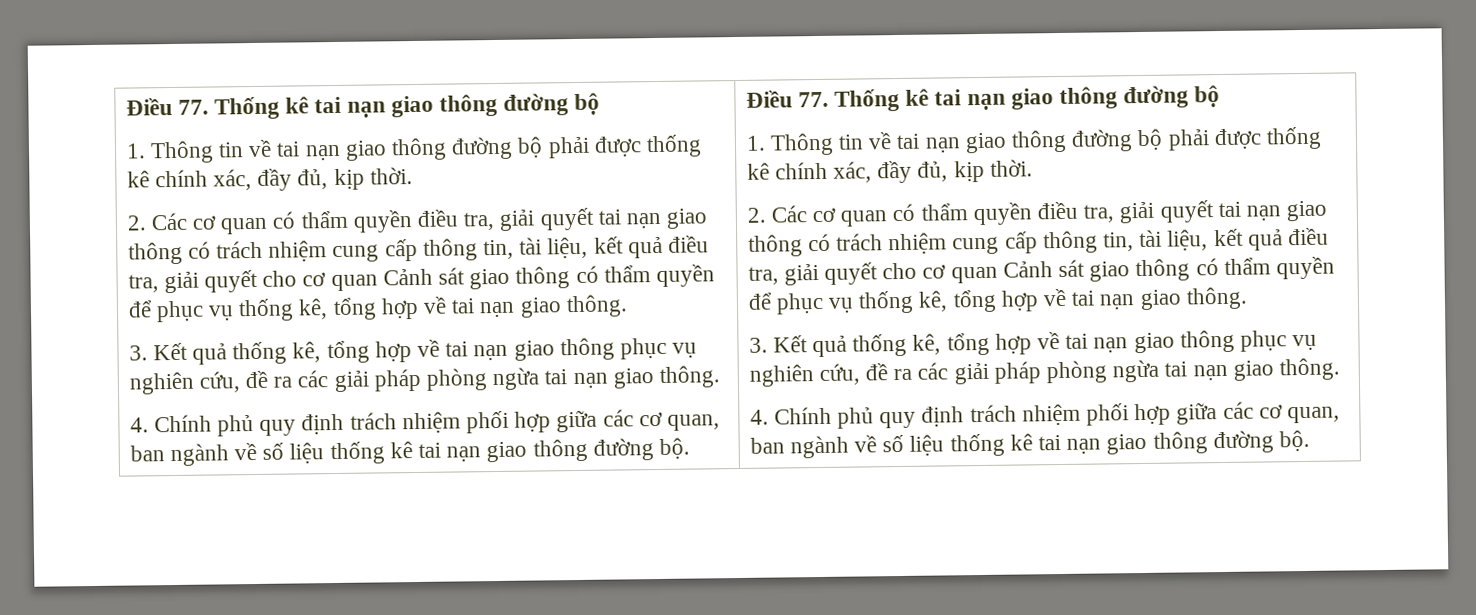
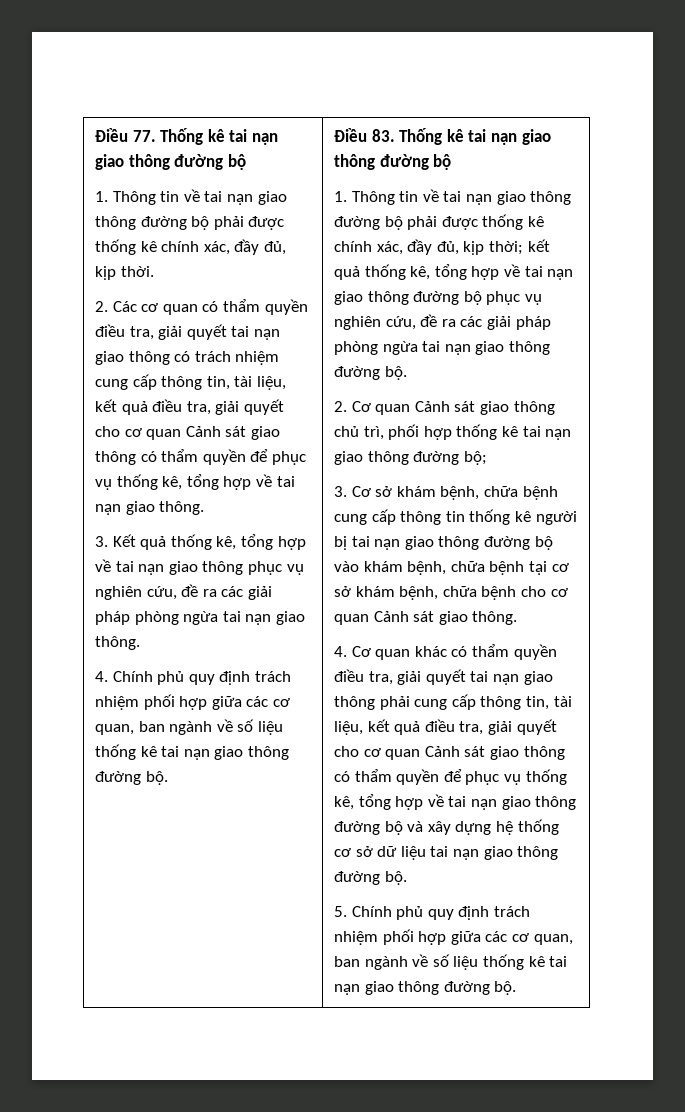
[797,91,829,108] 77. -> [371,129,395,142] 83.
[989,159,1033,177] [746,205,889,227] thời. // 2. Các cơ quan -> [489,239,550,255] [334,264,574,280] [334,291,543,305] [334,314,551,330] [334,341,551,355] [334,366,407,380] [334,401,555,415] [334,424,572,440] [334,451,487,465] [334,486,558,500] [334,509,577,525] [334,536,553,550] [334,561,569,575] [334,586,568,600] [334,611,518,625] [334,646,447,660] thời; kết quả thống kê, tổng hợp về tai nạn giao thông đường bộ phục vụ nghiên cứu, đề ra các giải pháp phòng ngừa tai nạn giao thông đường bộ. // 2. Cơ quan Cảnh sát giao thông chủ trì, phối hợp thống kê tai nạn giao thông đường bộ; // 3. Cơ sở khám bệnh, chữa bệnh cung cấp thông tin thống kê người bị tai nạn giao thông đường bộ vào khám bệnh, chữa bệnh tại cơ sở khám bệnh, chữa bệnh cho cơ quan Cảnh sát giao thông. // 4. Cơ quan khác
[807,232,948,255] có trách nhiệm -> [379,696,410,710] phải
[1185,286,1248,310] [748,329,1318,358] [748,357,1341,387] [749,409,769,425] thông. // 3. Kết quả thống kê, tổng hợp về tai nạn giao thông phục vụ nghiên cứu, đề ra các giải pháp phòng ngừa tai nạn giao thông. // 4. -> [535,796,577,810] [334,819,559,835] [334,846,559,860] [334,871,407,885] [334,906,348,917] thông đường bộ và xây dựng hệ thống cơ sở dữ liệu tai nạn giao thông đường bộ. // 5.

